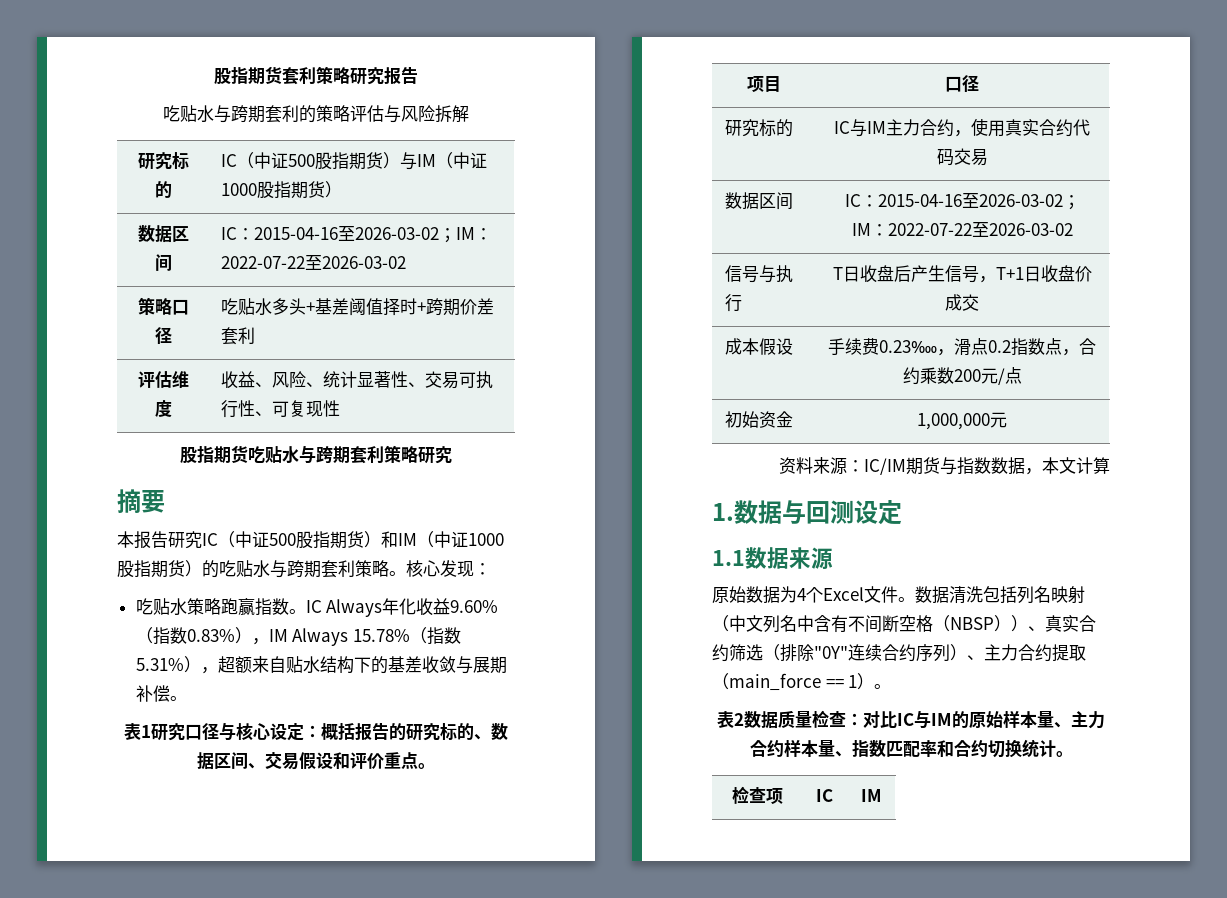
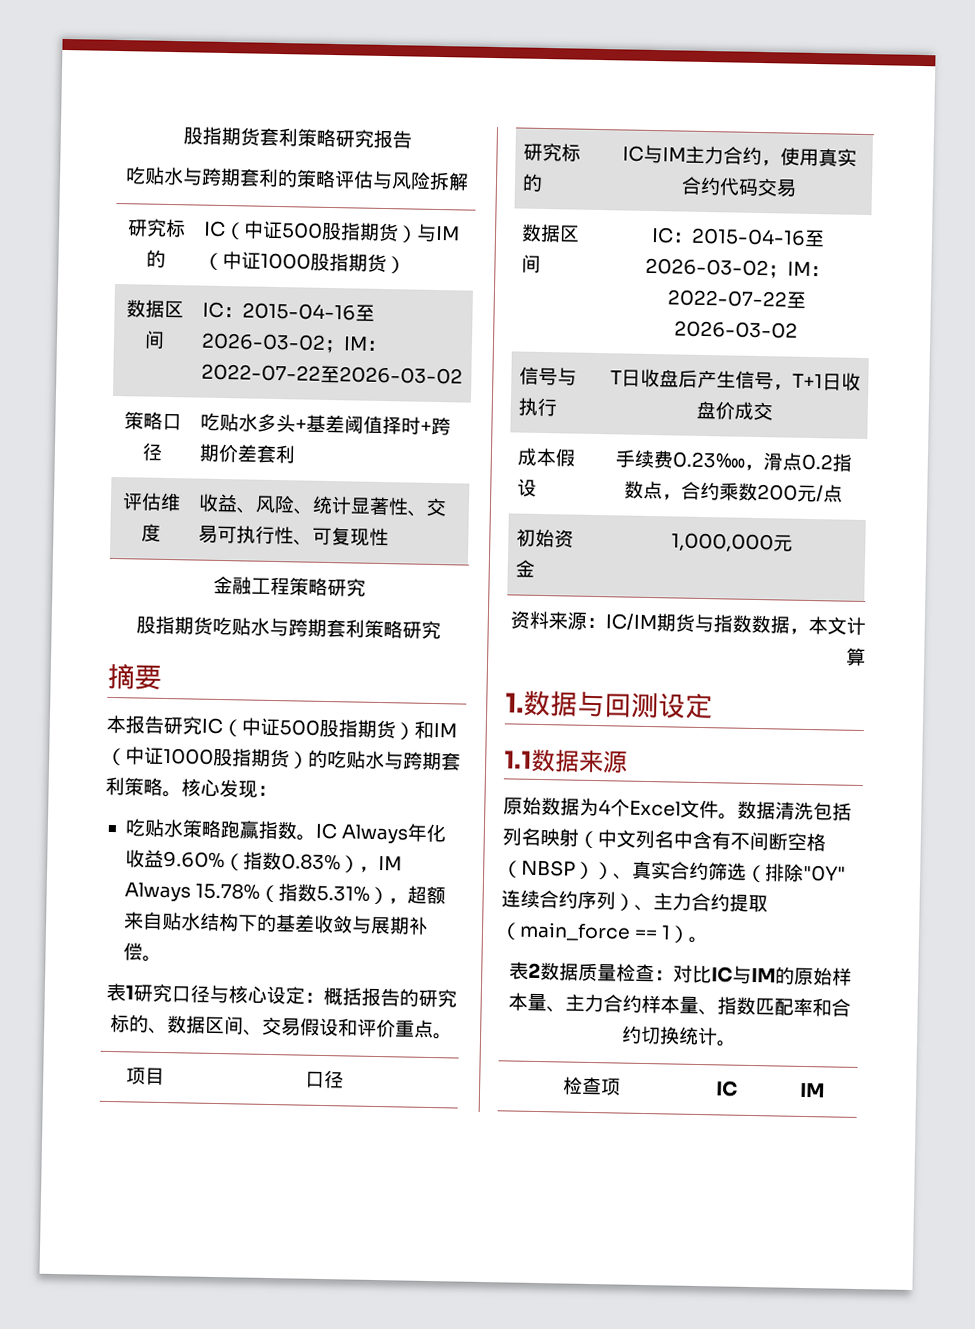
(341, 408) none -> [212,575,366,597] // 金融工程策略研究

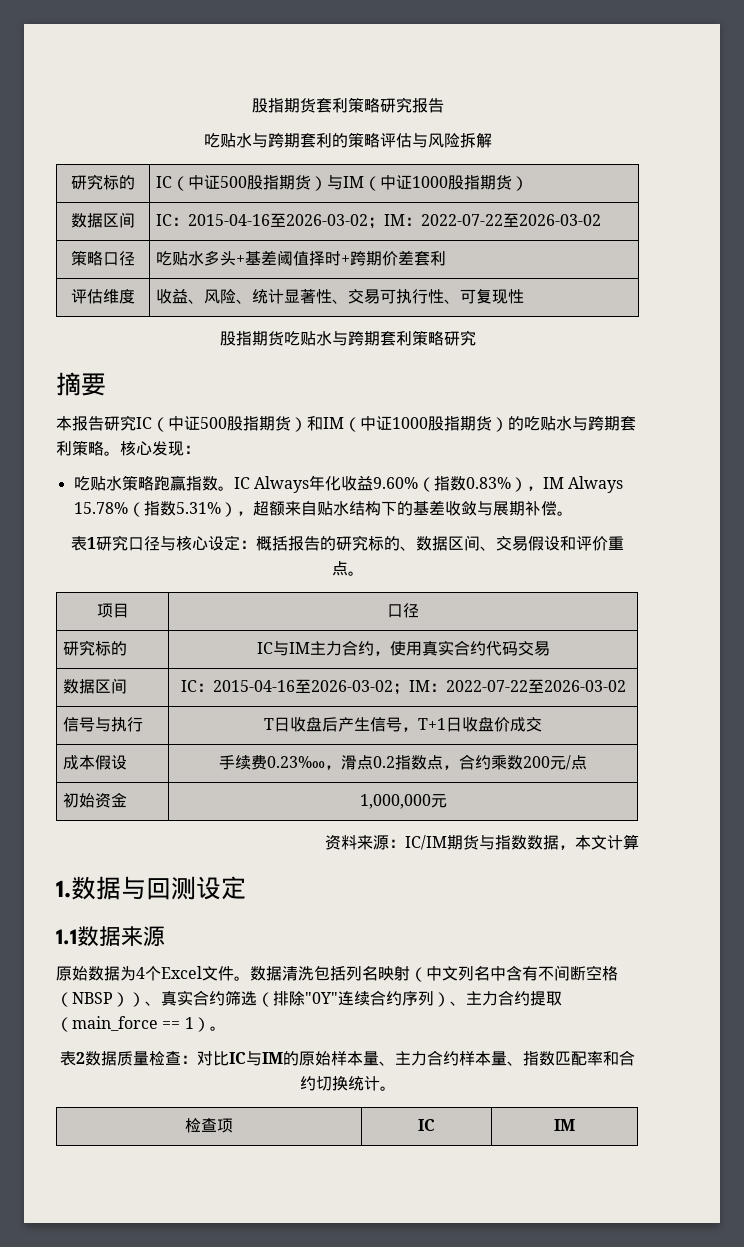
[212,575,366,597] // 金融工程策略研究 -> (524, 296) none

